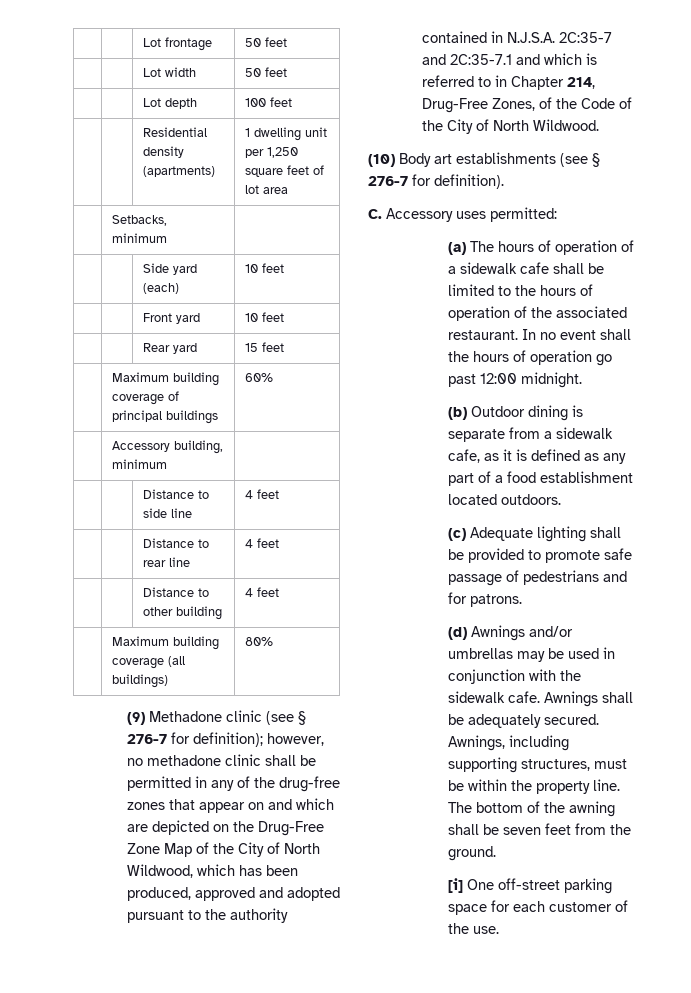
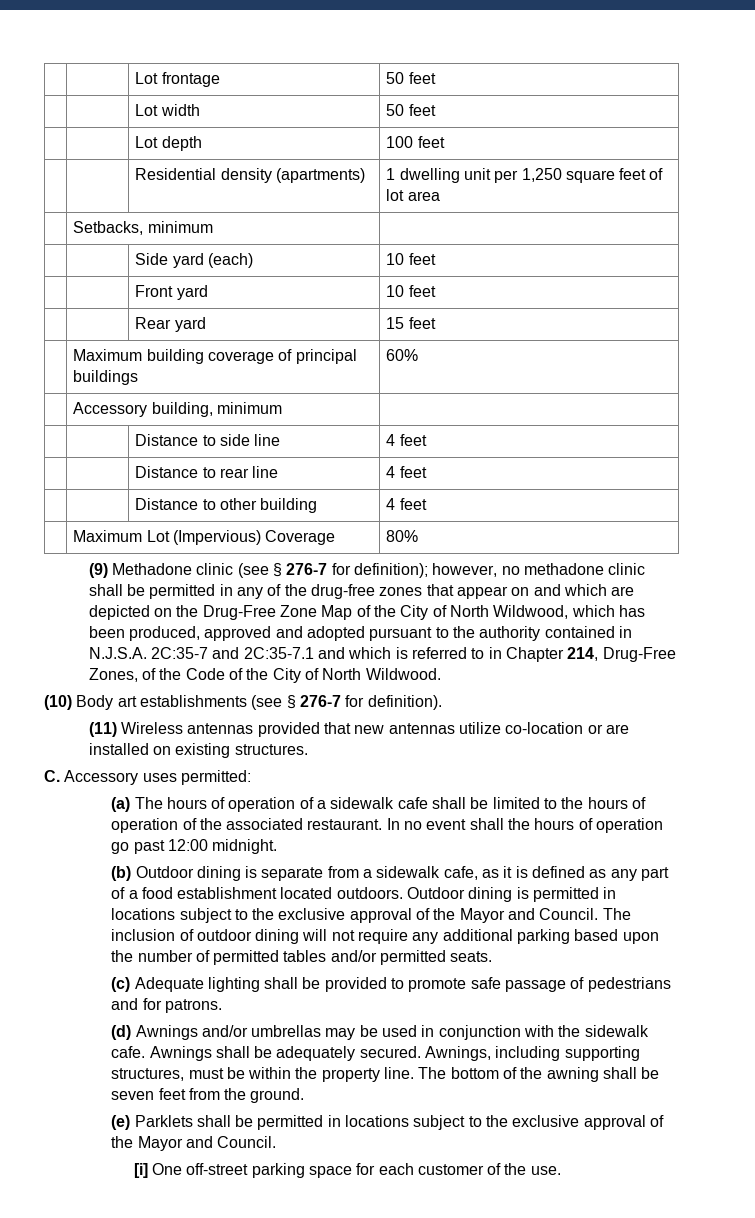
[172,636,219,650] [111,656,185,669] [111,674,168,688] building coverage (all buildings) -> [146,530,336,545] Lot (Impervious) Coverage
(504, 181) none -> [88,722,629,737] [88,743,308,758] // (11) Wireless antennas provided that new antennas utilize co-location or are installed on existing structures.
(562, 499) none -> [407,887,617,902] [111,908,631,923] [111,929,659,944] [111,950,493,965] Outdoor dining is permitted in locations subject to the exclusive approval of the Mayor and Council. The inclusion of outdoor dining will not require any additional parking based upon the number of permitted tables and/or permitted seats.
(497, 853) none -> [111,1115,665,1130] [111,1136,277,1151] // (e) Parklets shall be permitted in locations subject to the exclusive approval of the Mayor and Council.

